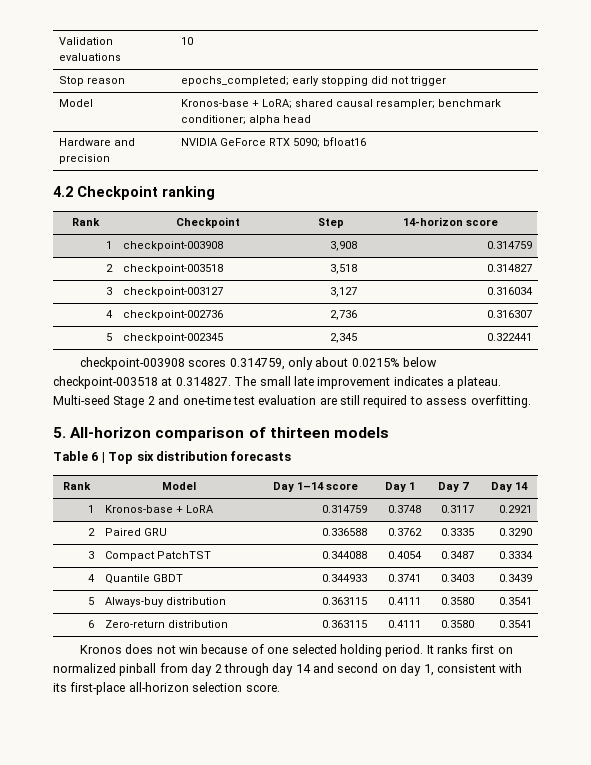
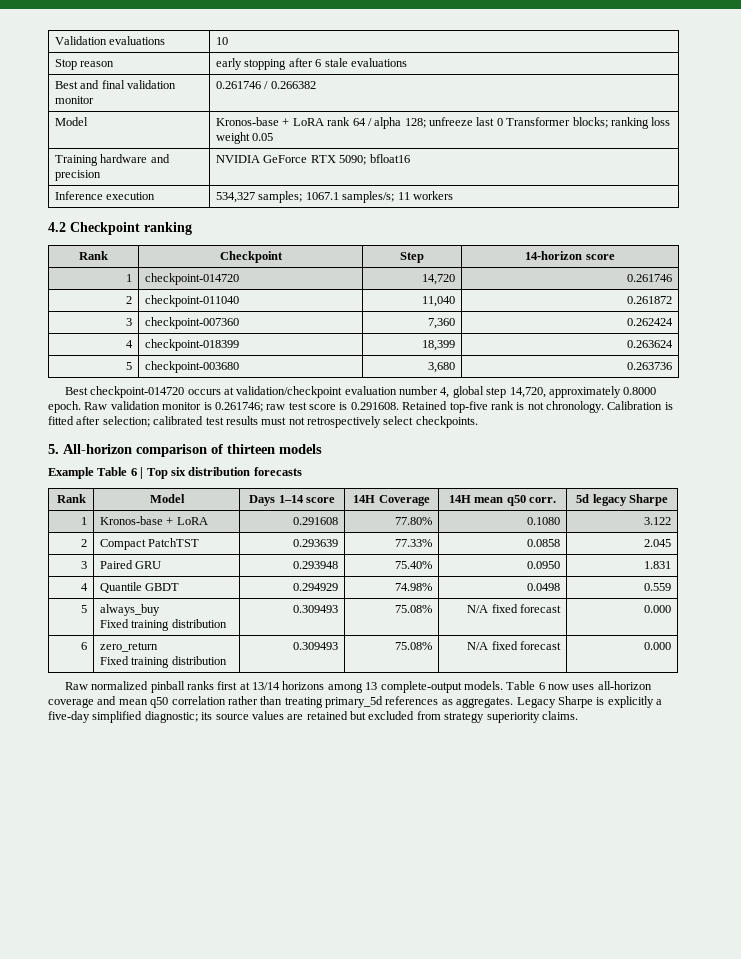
[180,76,289,86] epochs_completed; -> (115, 64) none
[370,76,446,86] [58,99,93,107] [180,99,501,109] [180,115,311,125] [58,138,111,146] did not trigger // Model | Kronos-base + LoRA; shared causal resampler; benchmark conditioner; alpha head // Hardware -> [288,58,407,67] [55,80,177,89] [55,96,95,104] [216,81,316,89] [55,117,89,126] [216,117,671,129] [216,132,274,144] [55,154,148,166] after 6 stale evaluations // Best and final validation monitor | 0.261746 / 0.266382 // Model | Kronos-base + LoRA rank 64 / alpha 128; unfreeze last 0 Transformer blocks; ranking loss weight 0.05 // Training hardware
(366, 141) none -> [55,191,156,200] [216,191,453,203] // Inference execution | 534,327 samples; 1067.1 samples/s; 11 workers
[122,241,223,251] [330,241,358,251] [487,241,533,249] [106,264,114,272] [122,264,223,274] [330,264,358,274] [487,264,533,272] [106,287,113,295] [122,287,223,297] [330,287,358,297] [487,287,534,295] [106,310,114,318] [122,310,223,320] [330,310,358,320] [487,310,533,318] [106,333,113,341] [122,333,223,343] [330,333,358,343] [487,333,533,341] [79,357,438,370] [53,376,502,389] [53,395,531,408] checkpoint-003908 | 3,908 | 0.314759 // 2 | checkpoint-003518 | 3,518 | 0.314827 // 3 | checkpoint-003127 | 3,127 | 0.316034 // 4 | checkpoint-002736 | 2,736 | 0.316307 // 5 | checkpoint-002345 | 2,345 | 0.322441 // checkpoint-003908 scores 0.314759, only about 0.0215% below checkpoint-003518 at 0.314827. The small late improvement indicates a plateau. Multi-seed Stage 2 and one-time test evaluation are still required to assess overfitting. -> [145,273,240,285] [421,274,455,285] [626,274,672,282] [125,296,132,304] [145,295,240,307] [421,296,455,307] [626,296,672,304] [125,318,132,326] [145,317,240,329] [427,318,455,329] [626,318,673,326] [125,340,133,348] [145,339,240,351] [421,340,455,351] [626,340,673,348] [125,362,132,370] [145,361,240,373] [427,362,455,373] [626,362,672,370] [64,386,657,398] [48,401,673,413] [48,416,478,428] checkpoint-014720 | 14,720 | 0.261746 // 2 | checkpoint-011040 | 11,040 | 0.261872 // 3 | checkpoint-007360 | 7,360 | 0.262424 // 4 | checkpoint-018399 | 18,399 | 0.263624 // 5 | checkpoint-003680 | 3,680 | 0.263736 // Best checkpoint-014720 occurs at validation/checkpoint evaluation number 4, global step 14,720, approximately 0.8000 epoch. Raw validation monitor is 0.261746; raw test score is 0.291608. Retained top-five rank is not chronology. Calibration is fitted after selection; calibrated test results must not retrospectively select checkpoints.
(389, 432) none -> [48,467,94,479] Example
[272,482,294,492] Day -> [249,495,276,506] Days
[384,482,415,492] [438,482,469,492] [490,482,528,492] [88,505,95,513] [104,505,214,513] [322,505,368,513] [388,505,422,513] [441,505,475,513] [499,505,533,513] [88,528,96,536] [104,528,167,536] [322,528,368,536] [388,528,423,536] [441,528,475,536] [499,528,533,536] [88,551,95,559] [104,551,211,561] [322,551,368,559] [388,551,423,559] [441,551,475,559] [499,551,534,559] [88,574,96,582] [104,574,183,584] [322,574,368,582] [388,574,422,582] [441,574,475,582] [499,574,533,582] [88,597,95,605] [104,597,226,607] [322,597,368,605] [388,597,422,605] [441,597,475,605] [499,597,533,605] [88,620,95,628] [104,620,228,628] [322,620,368,628] [388,620,422,628] [441,620,475,628] [499,620,533,628] [79,644,513,657] [53,663,523,676] [53,682,280,695] Day 1 | Day 7 | Day 14 // 1 | Kronos-base + LoRA | 0.314759 | 0.3748 | 0.3117 | 0.2921 // 2 | Paired GRU | 0.336588 | 0.3762 | 0.3335 | 0.3290 // 3 | Compact PatchTST | 0.344088 | 0.4054 | 0.3487 | 0.3334 // 4 | Quantile GBDT | 0.344933 | 0.3741 | 0.3403 | 0.3439 // 5 | Always-buy distribution | 0.363115 | 0.4111 | 0.3580 | 0.3541 // 6 | Zero-return distribution | 0.363115 | 0.4111 | 0.3580 | 0.3541 // Kronos does not win because of one selected holding period. It ranks first on normalized pinball from day 2 through day 14 and second on day 1, consistent with its first-place all-horizon selection score. -> [353,495,430,506] [448,495,557,506] [576,494,668,506] [80,517,87,525] [100,516,208,525] [292,517,338,525] [394,517,432,525] [526,517,560,525] [643,517,671,525] [80,539,87,547] [100,538,200,550] [292,539,338,547] [394,539,432,547] [526,539,560,547] [643,539,671,547] [80,561,87,569] [100,560,162,569] [292,561,338,569] [394,561,432,569] [526,561,560,569] [643,561,671,569] [80,583,88,591] [100,582,180,593] [292,583,338,591] [394,583,432,591] [526,583,560,591] [643,583,671,591] [80,605,87,613] [100,604,161,616] [100,619,227,631] [292,605,338,613] [394,605,432,613] [467,604,561,613] [643,605,671,613] [80,642,87,650] [100,642,159,652] [100,656,227,668] [292,642,338,650] [394,642,432,650] [467,641,561,650] [643,642,671,650] [64,681,652,693] [48,696,662,708] [48,711,578,723] 14H Coverage | 14H mean q50 corr. | 5d legacy Sharpe // 1 | Kronos-base + LoRA | 0.291608 | 77.80% | 0.1080 | 3.122 // 2 | Compact PatchTST | 0.293639 | 77.33% | 0.0858 | 2.045 // 3 | Paired GRU | 0.293948 | 75.40% | 0.0950 | 1.831 // 4 | Quantile GBDT | 0.294929 | 74.98% | 0.0498 | 0.559 // 5 | always_buy // Fixed training distribution | 0.309493 | 75.08% | N/A fixed forecast | 0.000 // 6 | zero_return // Fixed training distribution | 0.309493 | 75.08% | N/A fixed forecast | 0.000 // Raw normalized pinball ranks first at 13/14 horizons among 13 complete-output models. Table 6 now uses all-horizon coverage and mean q50 correlation rather than treating primary_5d references as aggregates. Legacy Sharpe is explicitly a five-day simplified diagnostic; its source values are retained but excluded from strategy superiority claims.

